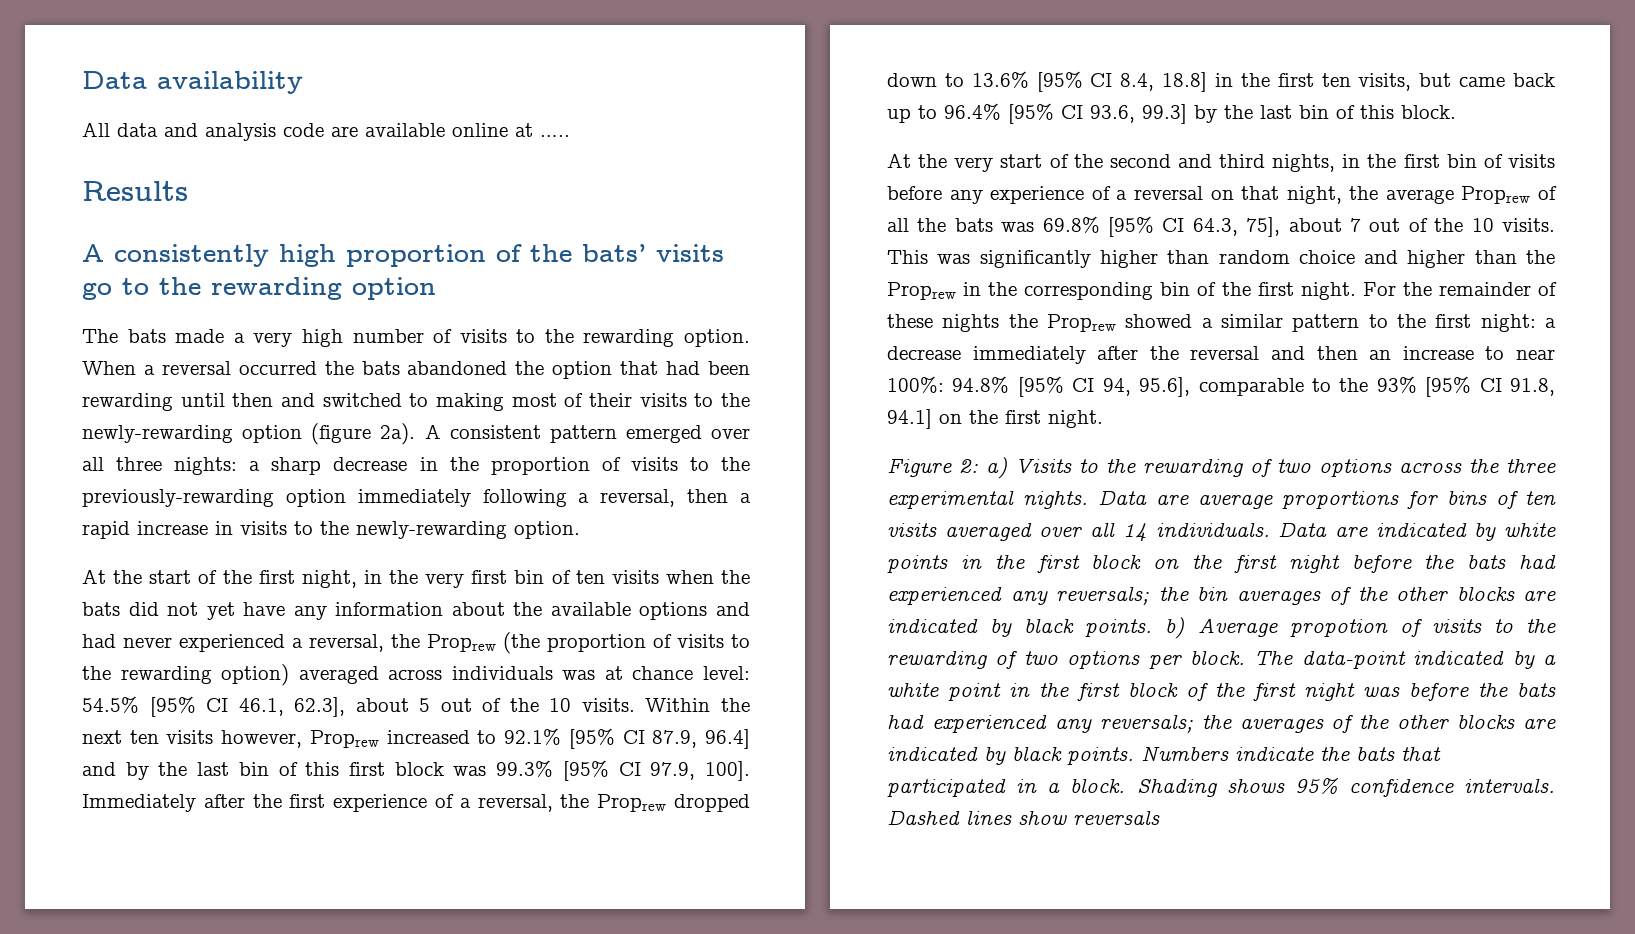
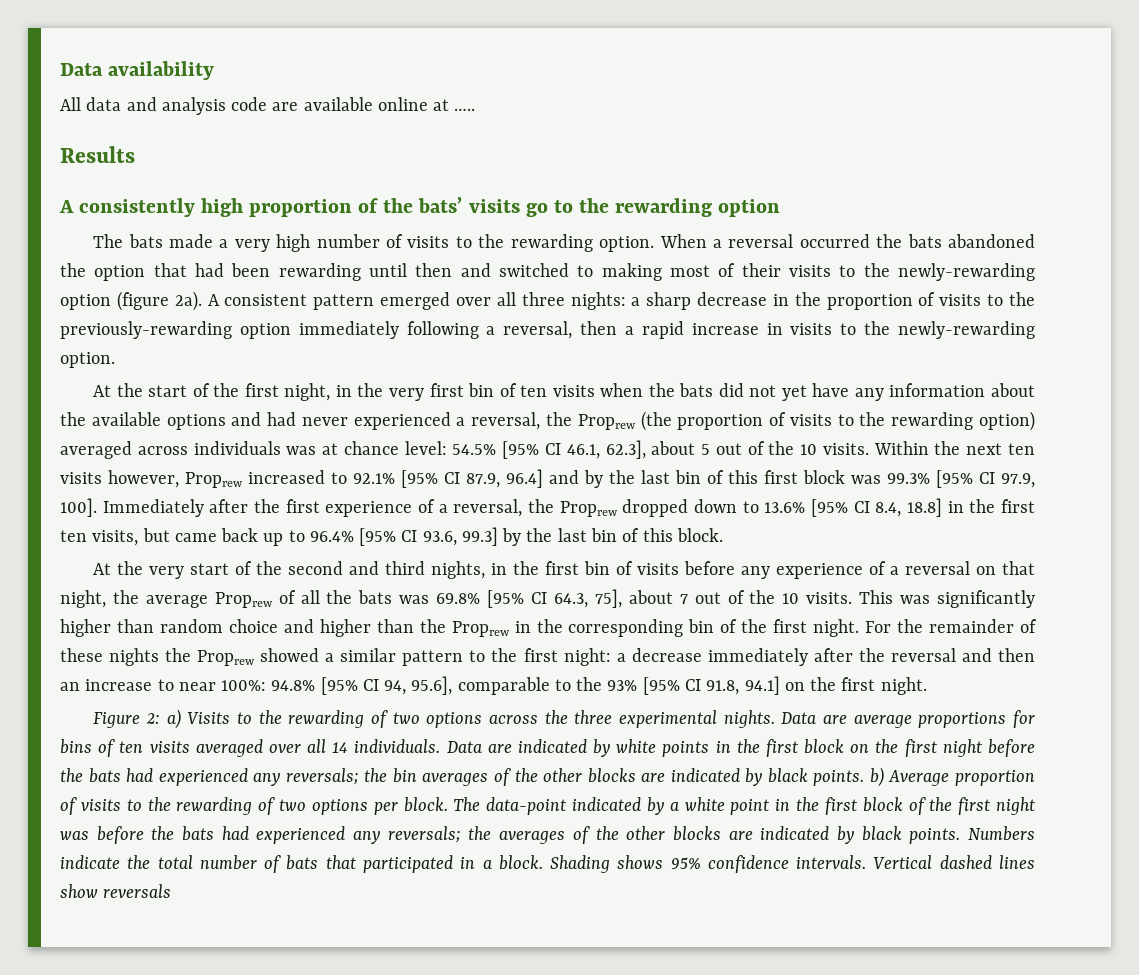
[1289,619,1388,637] propotion -> [954,770,1035,786] proportion
(1350, 754) none -> [157,855,282,873] total number of
[887,810,960,825] Dashed -> [873,855,992,869] Vertical dashed

